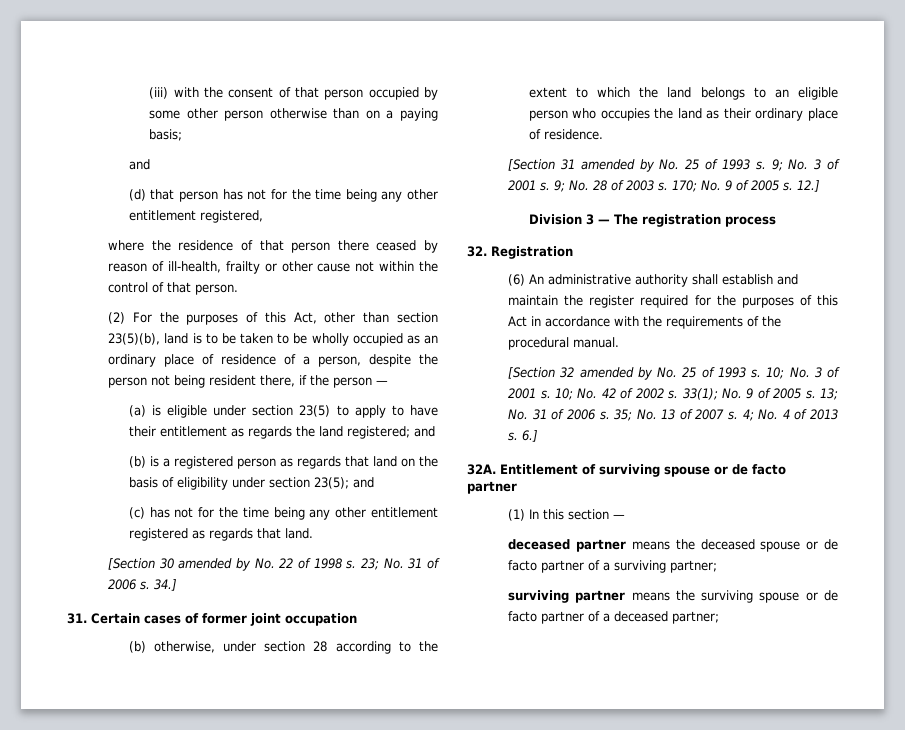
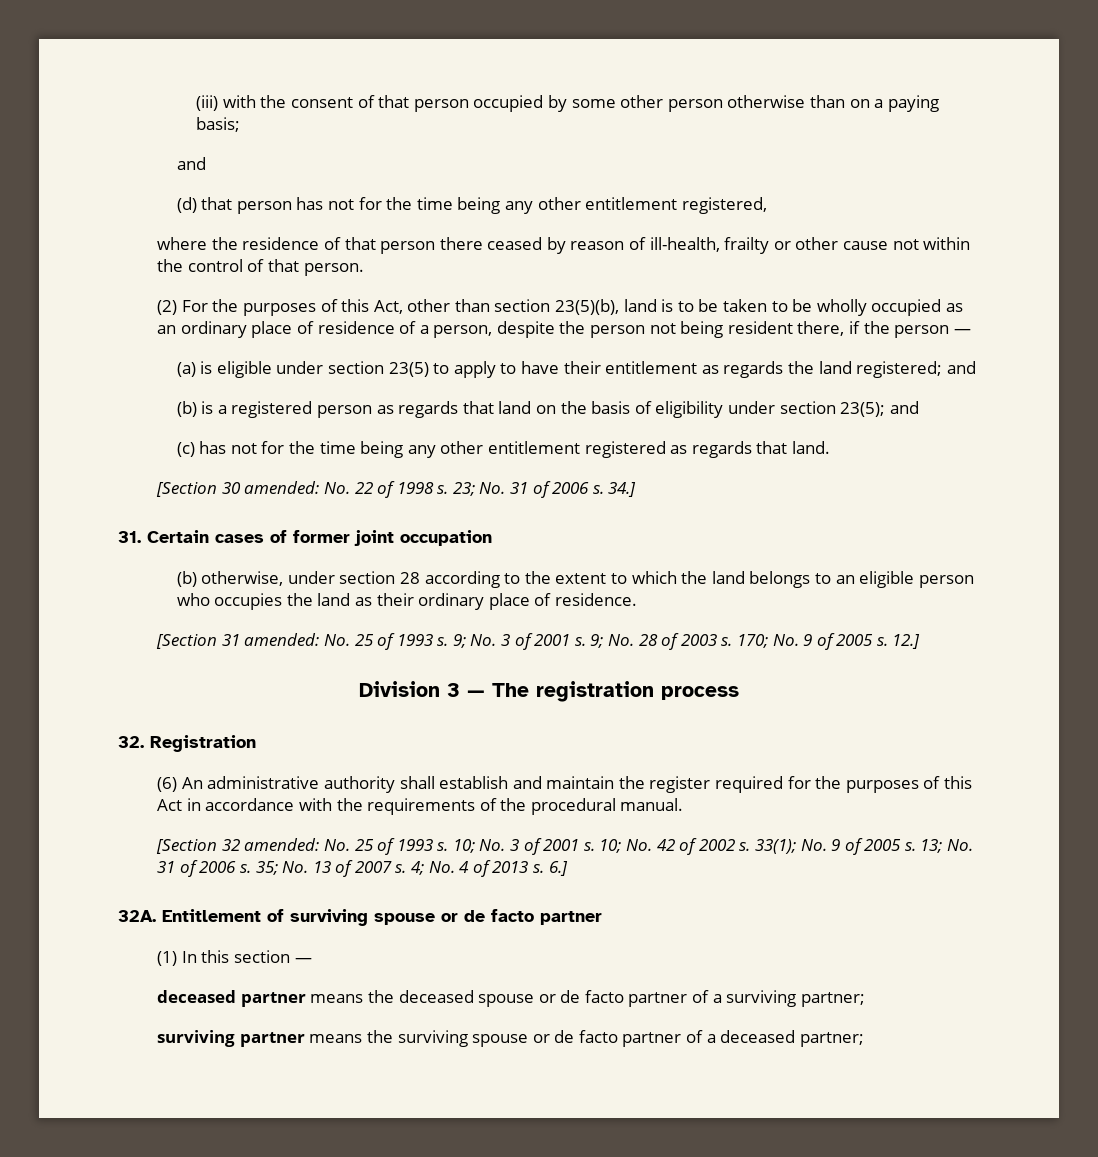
[178,558,252,571] amended by -> [244,481,320,494] amended:
[580,159,655,172] amended by -> [244,633,320,646] amended:
[579,367,653,380] amended by -> [244,838,320,851] amended:

